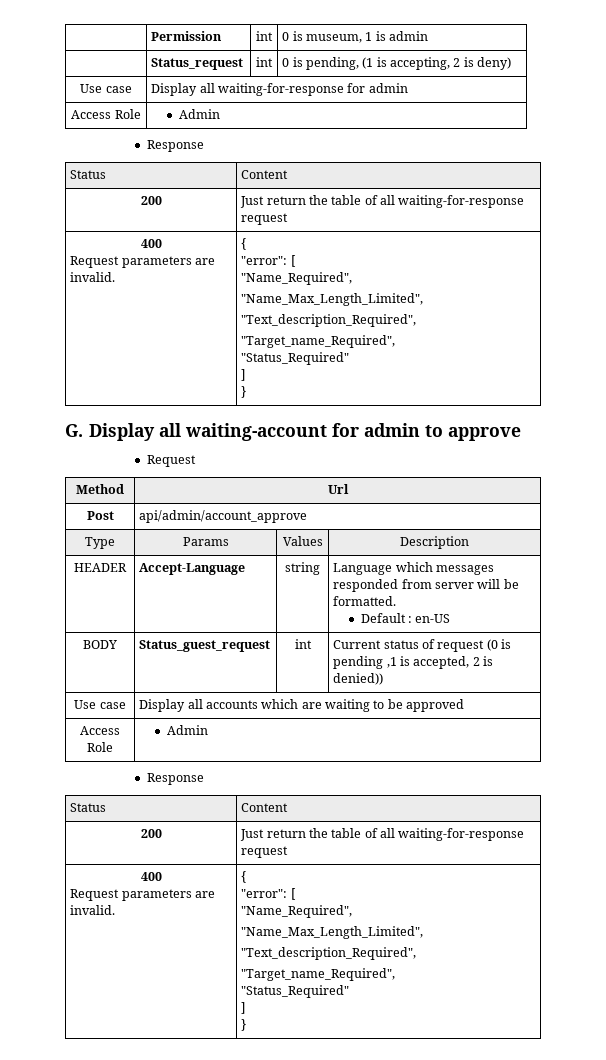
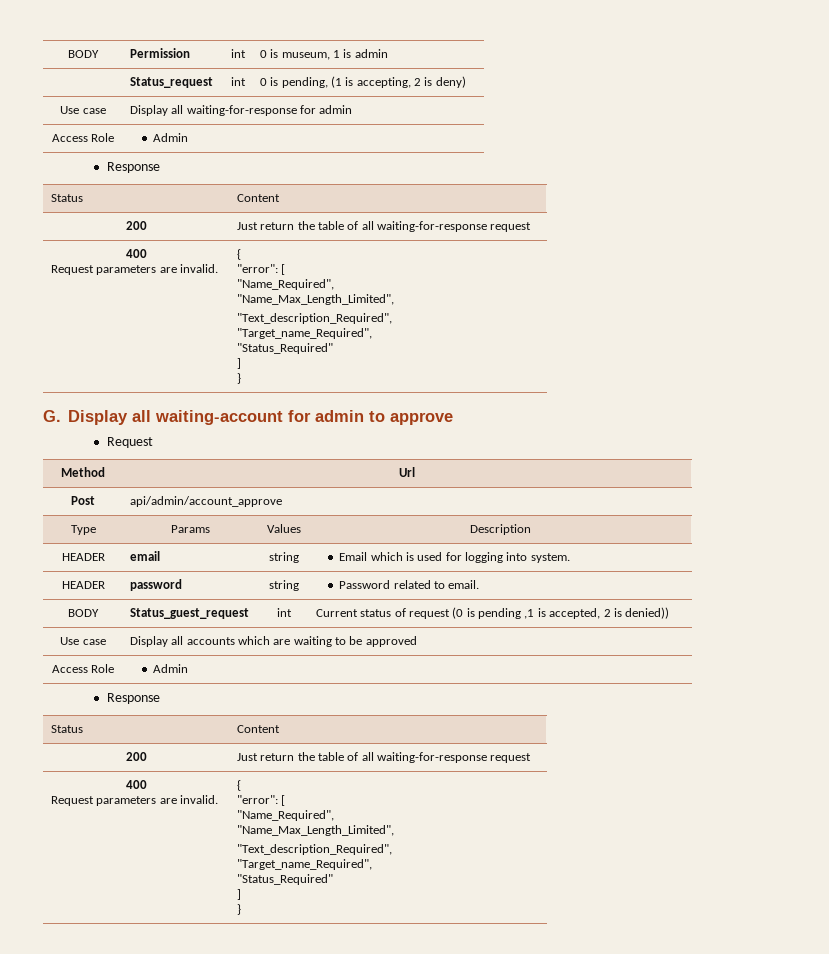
(151, 36) none -> [68,50,99,58] BODY
[139,563,246,575] [285,562,320,575] [333,562,494,575] [333,579,519,592] [333,596,397,606] [360,613,451,623] Accept-Language | string | Language which messages responded from server will be formatted. // Default : en-US -> [129,551,160,561] [268,552,299,563] [339,552,570,563] [61,581,105,589] [129,579,182,591] [268,580,299,591] [339,580,480,589] email | string | Email which is used for logging into system. // HEADER | password | string | Password related to email.

